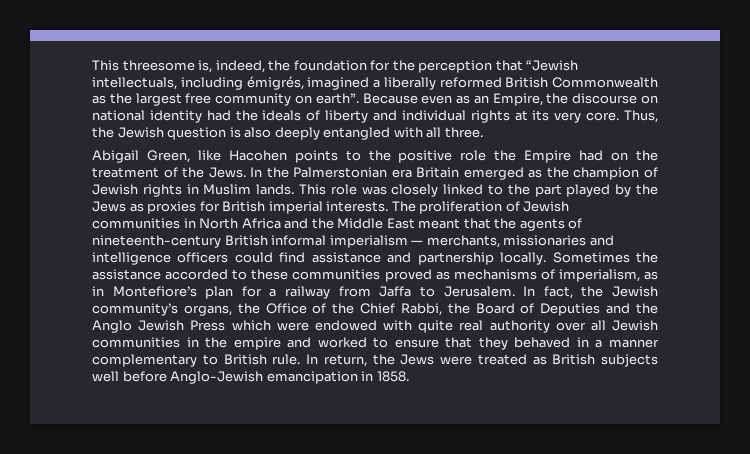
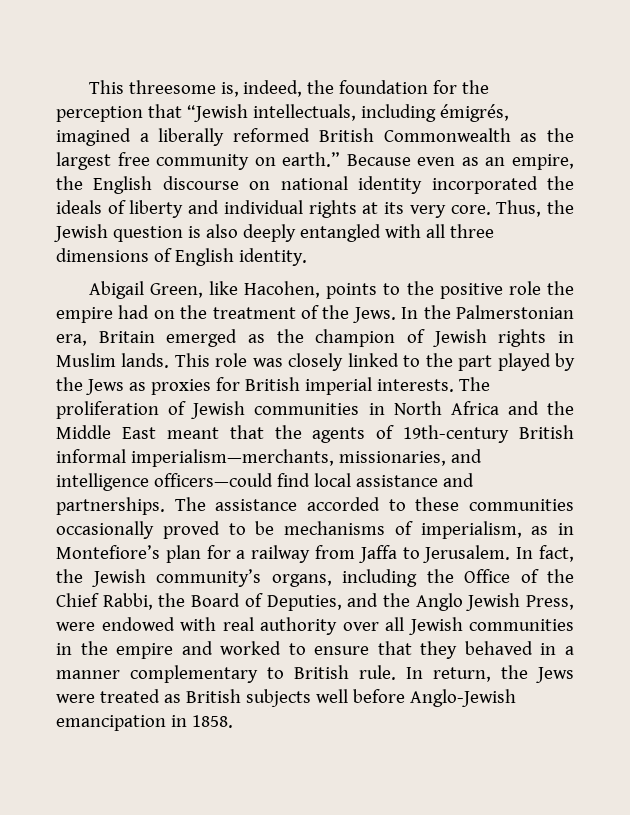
[315,93,359,104] earth”. -> [282,152,341,167] earth.”
[492,93,569,106] Empire, the -> [511,154,574,170] [56,176,153,194] empire, the English
[206,110,231,121] had -> [431,176,538,194] incorporated
[444,127,483,138] three. -> [449,224,494,238] [56,248,307,266] three dimensions of English identity.
[228,150,287,161] Hacohen -> [244,281,321,298] Hacohen,
[524,150,572,163] Empire -> [56,307,113,323] empire
[391,169,412,178] era -> [56,334,87,346] era,
[92,235,221,248] nineteenth-century -> [403,425,510,443] 19th-century
[329,235,614,248] [92,252,658,265] imperialism — merchants, missionaries and intelligence officers could find assistance and partnership locally. Sometimes the -> [130,449,482,467] [56,473,474,491] [56,497,206,515] imperialism—merchants, missionaries, and intelligence officers—could find local assistance and partnerships. The
[384,269,450,282] proved as -> [56,521,275,539] occasionally proved to be
(232, 310) none -> [342,569,417,587] including
[540,303,601,316] Deputies -> [266,595,342,611] Deputies,
[190,320,271,331] Press which -> [526,595,574,610] Press,
[418,320,454,333] quite -> (216, 624) none

